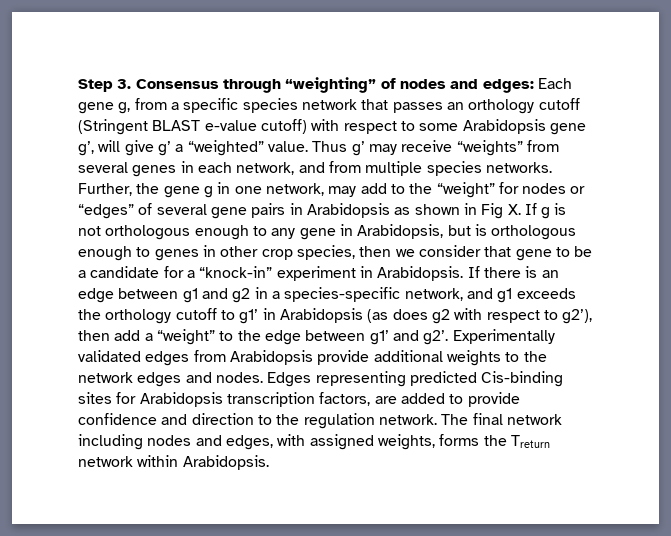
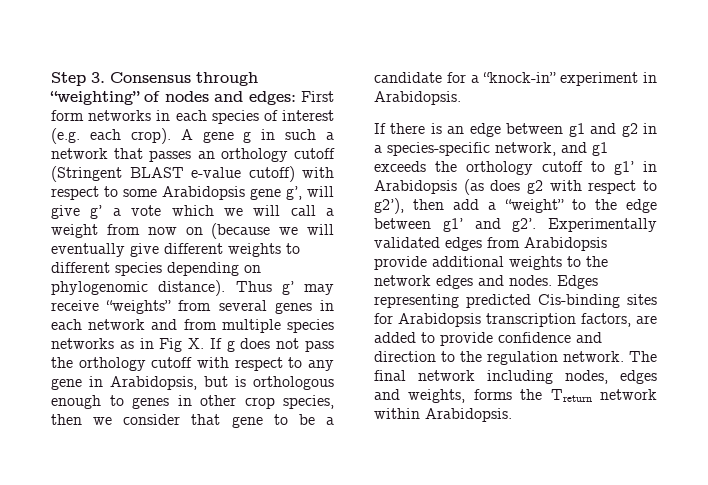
[537,78,572,89] [78,98,298,114] Each gene g, from a specific species -> [301,91,334,102] [51,110,334,124] [51,128,334,144] First form networks in each species of interest (e.g. each crop). A gene g in such a
[187,140,308,156] “weighted” value. -> [131,205,334,216] [51,223,334,239] [51,243,300,257] [51,262,261,276] [51,280,226,296] vote which we will call a weight from now on (because we will eventually give different weights to different species depending on phylogenomic distance).
[236,162,295,175] network, -> [88,319,146,330] network
[485,162,552,173] [78,182,586,198] [78,203,460,219] networks. Further, the gene g in one network, may add to the “weight” for nodes or “edges” of several gene pairs in Arabidopsis as shown -> [51,338,134,349] networks as
[554,203,567,215] [78,225,249,240] is not orthologous enough -> [240,338,334,352] [51,357,283,371] does not pass the orthology cutoff with respect
(464, 273) none -> (461, 98) //
[147,434,374,450] nodes and edges, with assigned -> [565,370,657,384] [374,389,400,400] nodes, edges and

